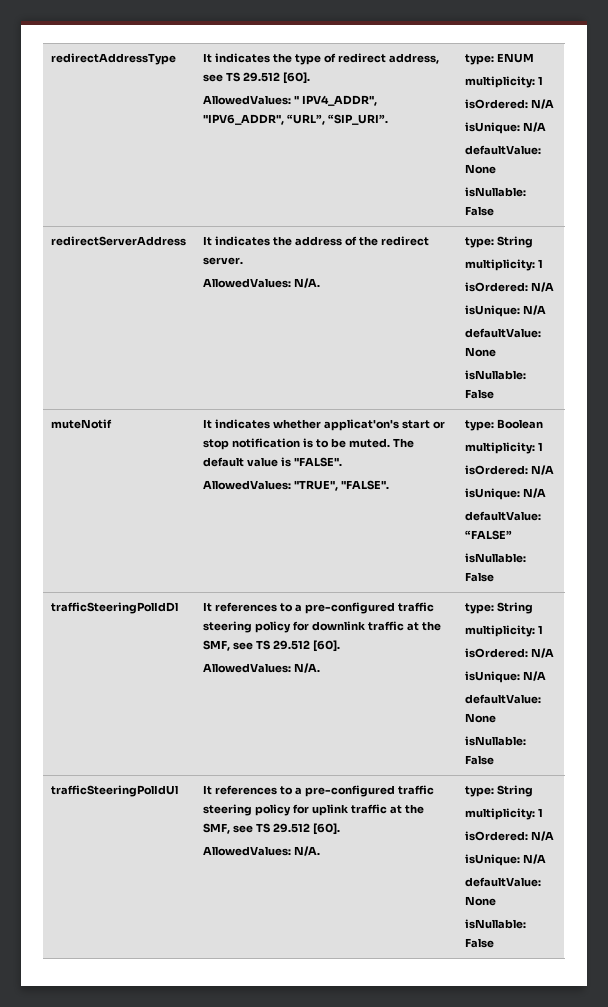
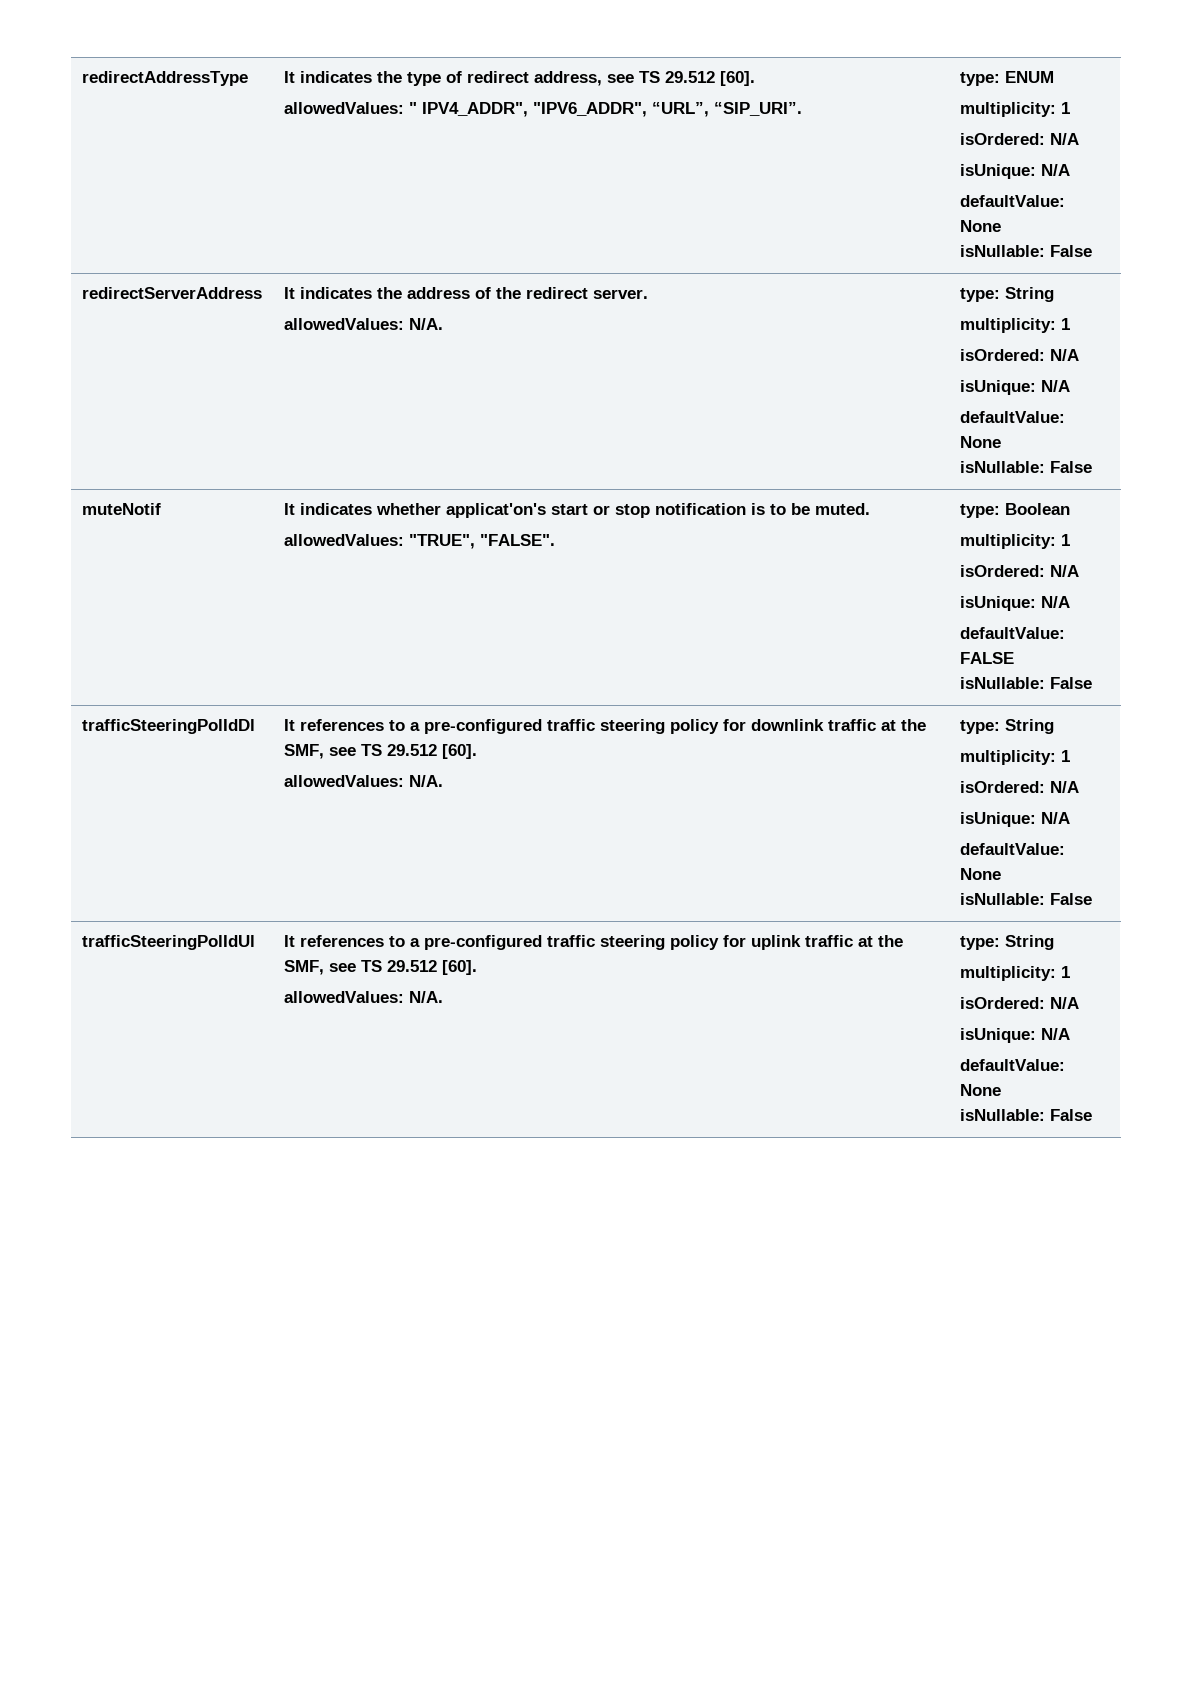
[203,95,292,105] AllowedValues: -> [283,102,404,114] allowedValues:
[203,278,292,288] AllowedValues: -> [283,318,404,330] allowedValues:
[392,438,414,448] [203,457,342,467] [203,480,292,490] The default value is "FALSE". // AllowedValues: -> [283,534,404,546] // allowedValues:
[465,530,513,540] “FALSE” -> [959,652,1014,664] FALSE
[203,663,292,673] AllowedValues: -> [283,775,404,787] allowedValues:
[203,846,292,856] AllowedValues: -> [283,991,404,1003] allowedValues:

